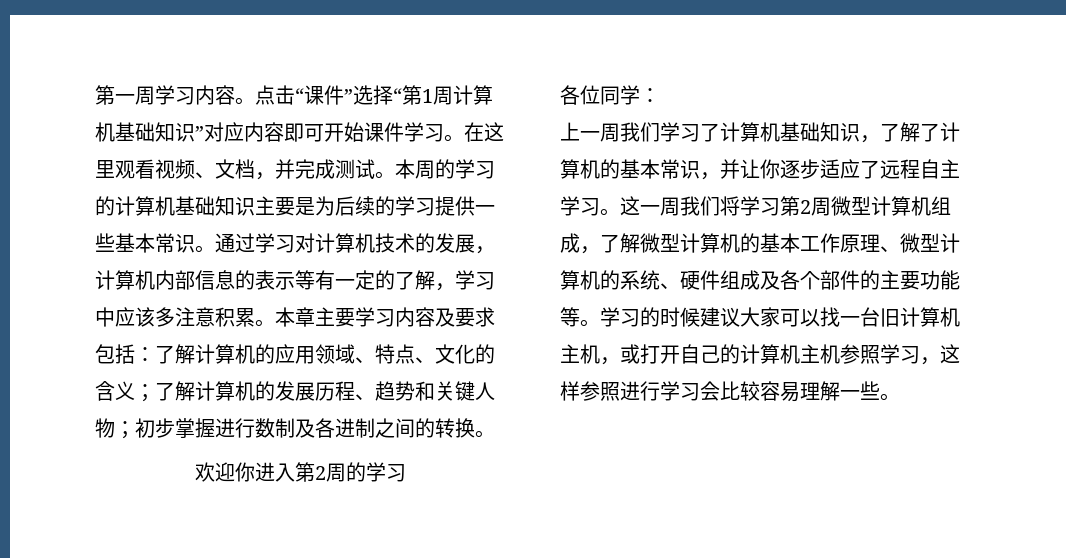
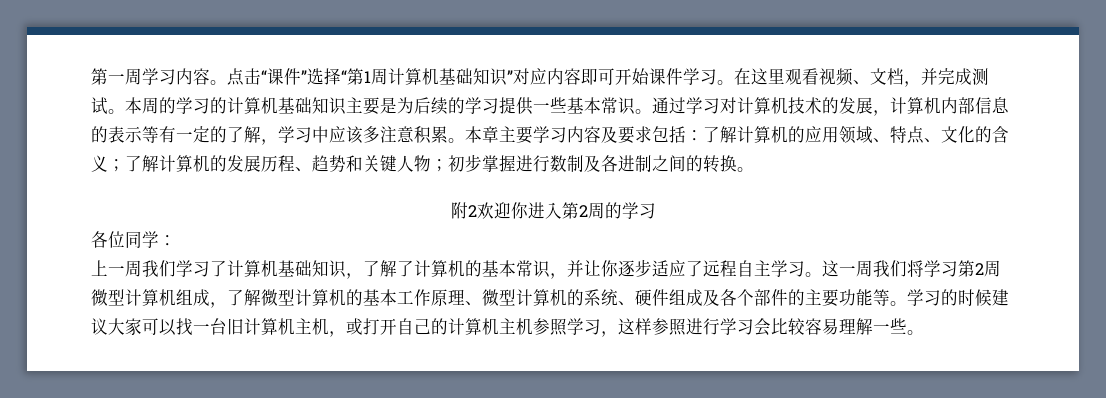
(495, 434) none -> [450,202,477,219] 附2

